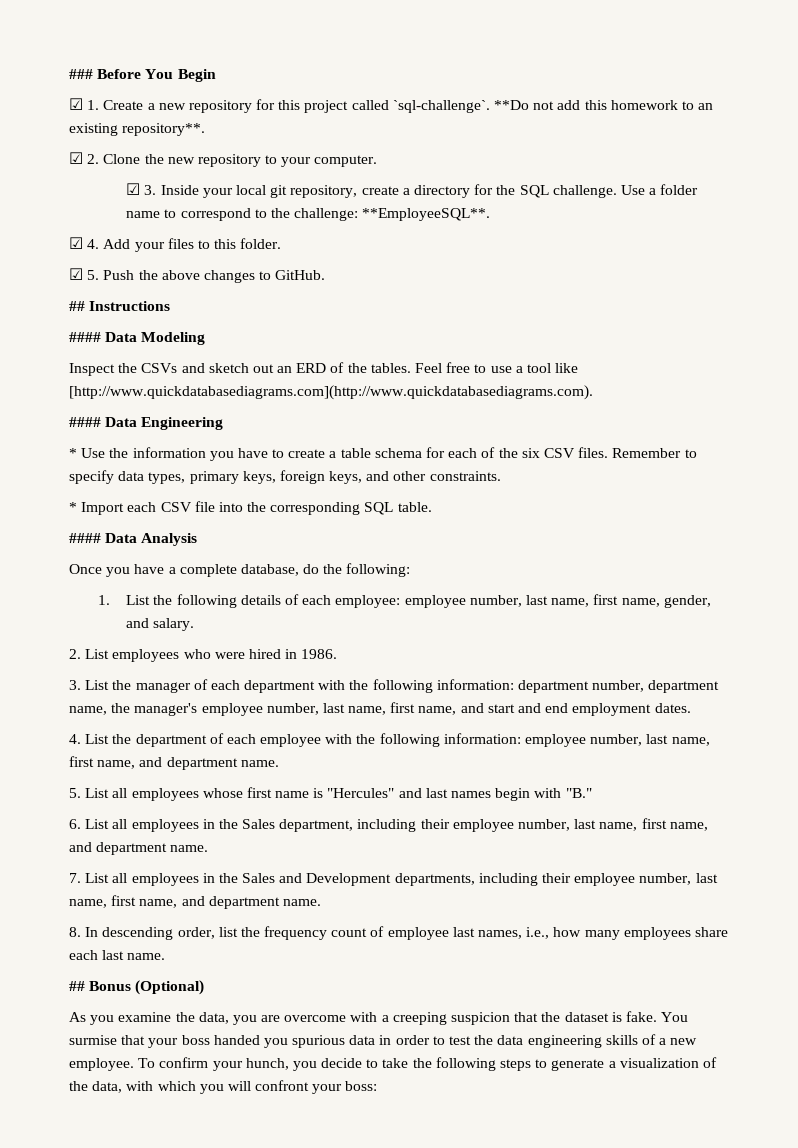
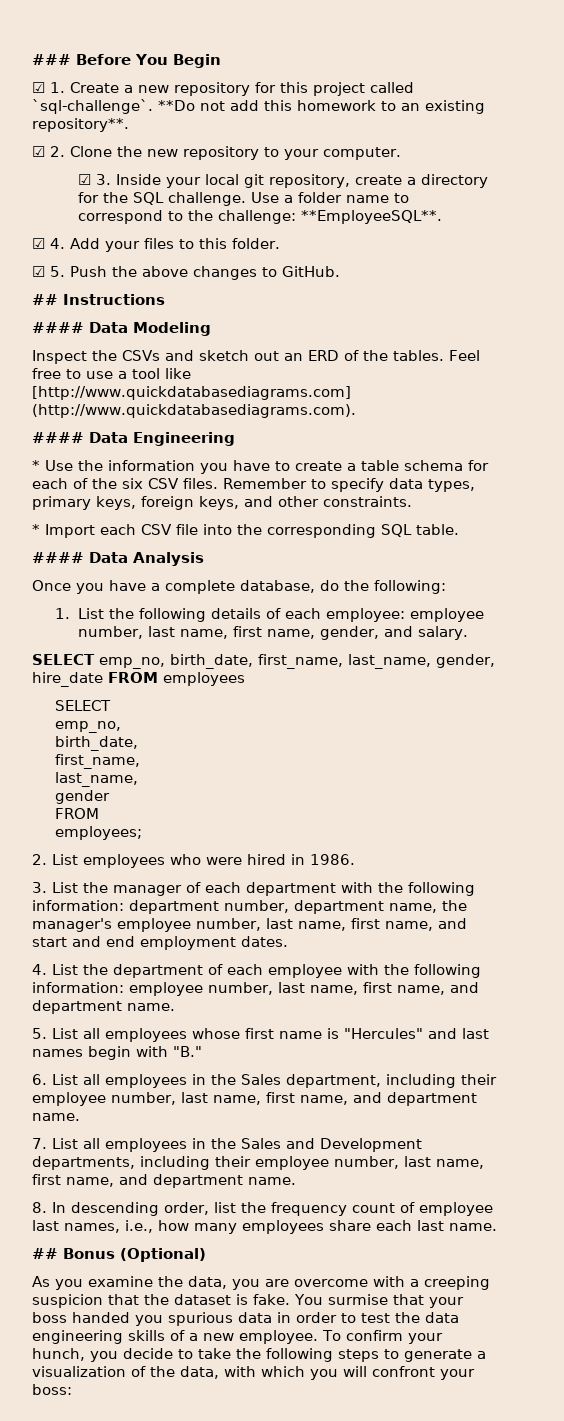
[69,385,593,400] [http://www.quickdatabasediagrams.com](http://www.quickdatabasediagrams.com). -> [32,386,351,400] [32,404,356,418] [http://www.quickdatabasediagrams.com] (http://www.quickdatabasediagrams.com).
(195, 624) none -> [32,654,495,669] [32,672,245,687] [54,700,111,711] [54,721,121,733] [54,736,138,751] [54,754,140,769] [54,772,138,787] [54,790,110,804] [54,808,99,819] [54,826,142,840] // SELECT emp_no, birth_date, first_name, last_name, gender, hire_date FROM employees // SELECT // emp_no, // birth_date, // first_name, // last_name, // gender // FROM // employees;

